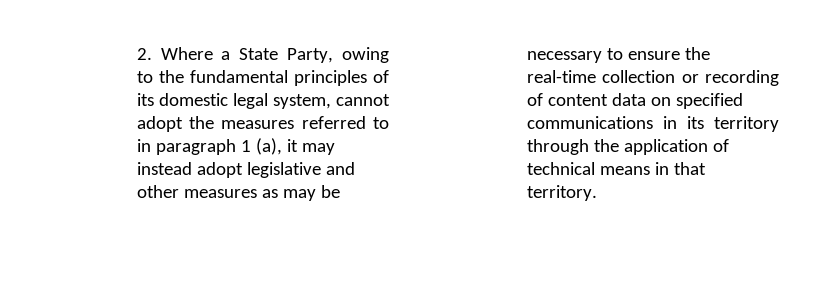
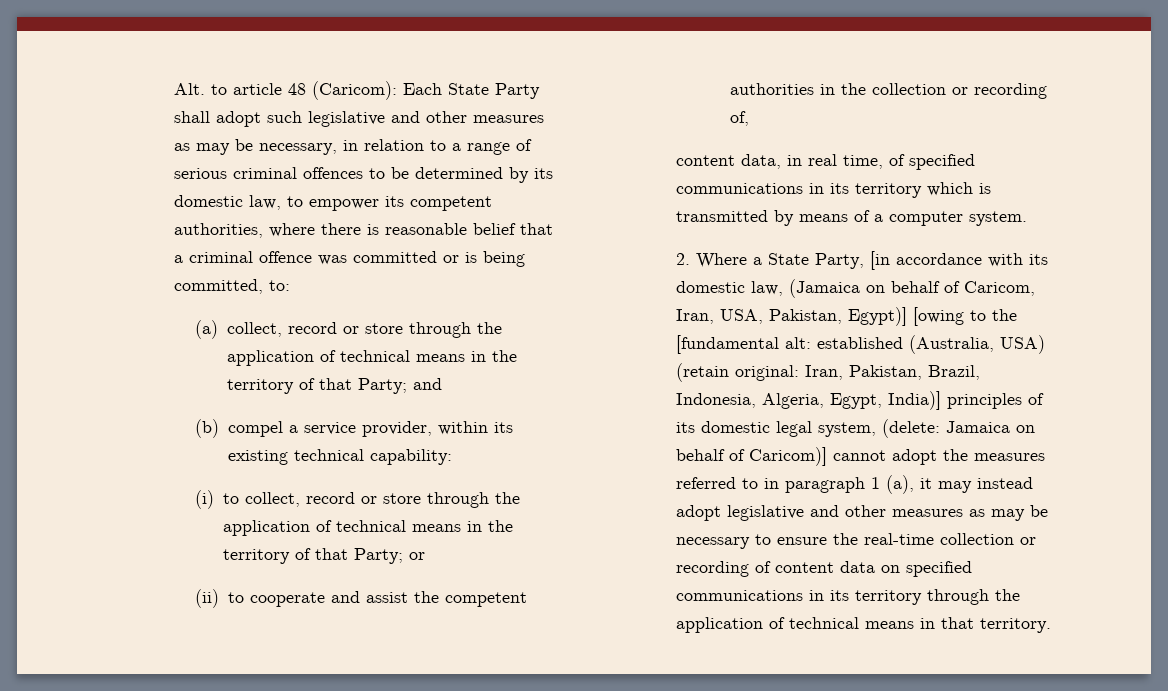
(136, 54) none -> [173,81,540,100] [173,111,544,127] [173,139,532,155] [173,167,553,183] [173,195,492,211] [173,223,553,238] [173,251,525,267] [173,279,290,294] [195,320,503,339] [227,350,518,366] [227,378,443,394] [195,419,514,438] [228,449,453,465] [195,490,521,509] [223,520,514,536] [223,548,426,564] [195,589,528,608] [730,83,1048,99] [730,111,750,126] [675,154,975,170] [675,182,991,198] [675,210,1027,226] Alt. to article 48 (Caricom): Each State Party shall adopt such legislative and other measures as may be necessary, in relation to a range of serious criminal offences to be determined by its domestic law, to empower its competent authorities, where there is reasonable belief that a criminal offence was committed or is being committed, to: // (a) collect, record or store through the application of technical means in the territory of that Party; and // (b) compel a service provider, within its existing technical capability: // (i) to collect, record or store through the application of technical means in the territory of that Party; or // (ii) to cooperate and assist the competent authorities in the collection or recording of, // content data, in real time, of specified communications in its territory which is transmitted by means of a computer system. //
[342,47,389,63] [136,70,288,83] owing to the fundamental -> [869,251,1048,270] [675,279,1035,298] [675,307,1017,326] [675,335,1045,354] [675,363,980,382] [675,391,941,410] [in accordance with its domestic law, (Jamaica on behalf of Caricom, Iran, USA, Pakistan, Egypt)] [owing to the [fundamental alt: established (Australia, USA) (retain original: Iran, Pakistan, Brazil, Indonesia, Algeria, Egypt, India)]
(331, 101) none -> [881,419,1035,438] [675,447,827,466] (delete: Jamaica on behalf of Caricom)]

